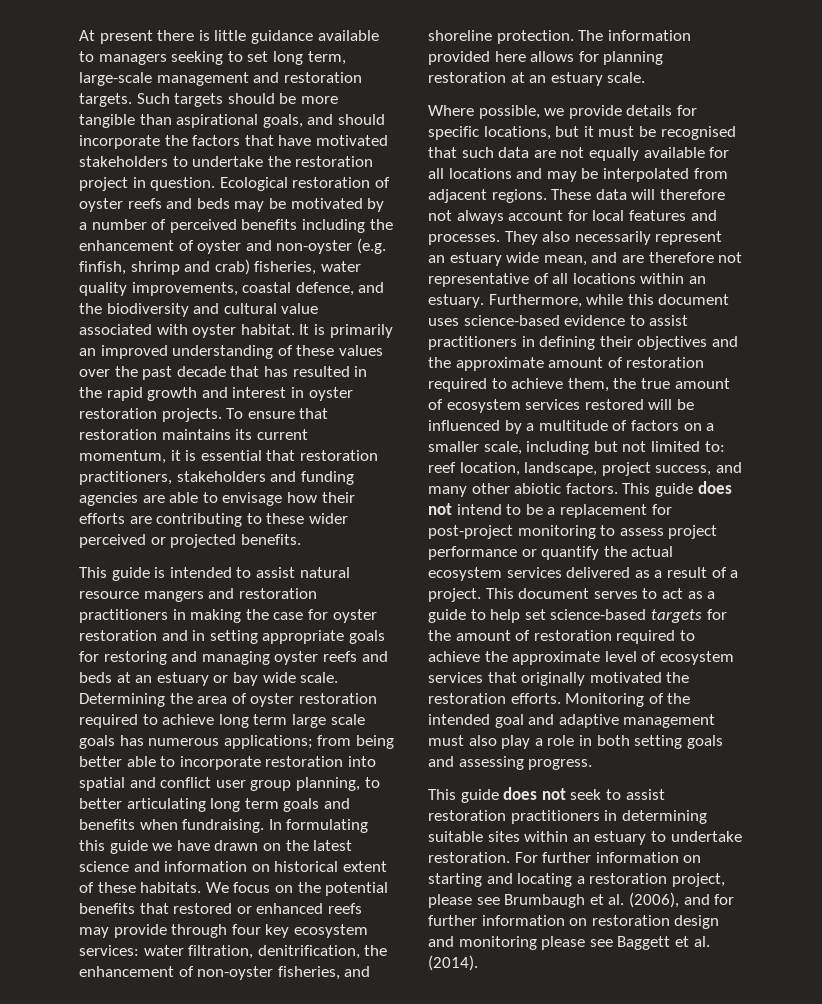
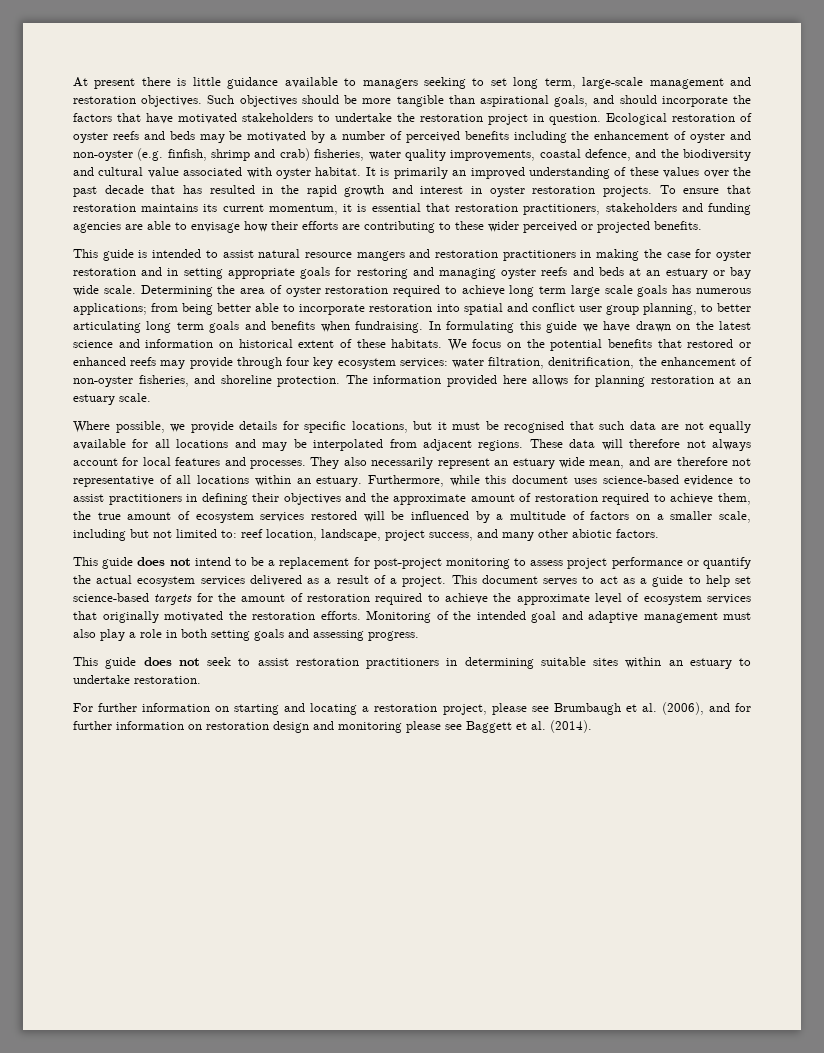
[79,93,224,107] targets. Such targets -> [141,95,297,107] objectives. Such objectives
(618, 488) none -> (659, 533) //
(510, 857) none -> (201, 680) //

